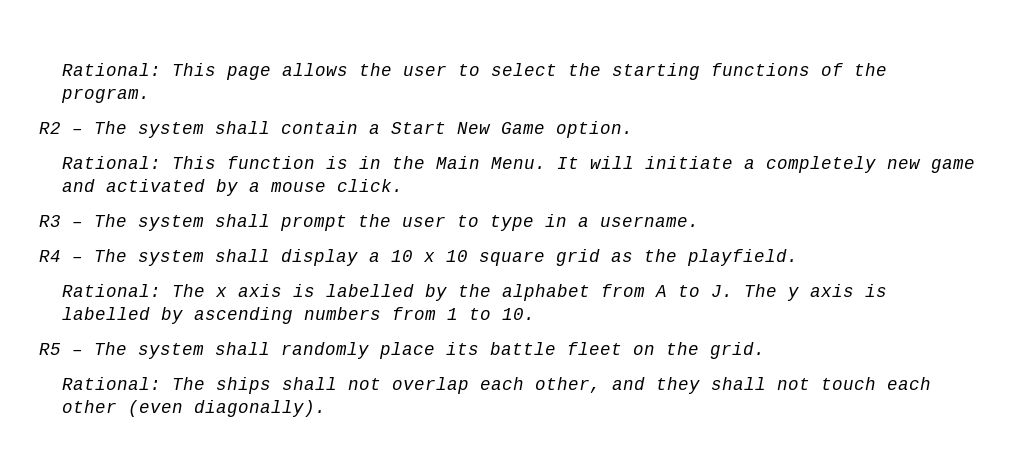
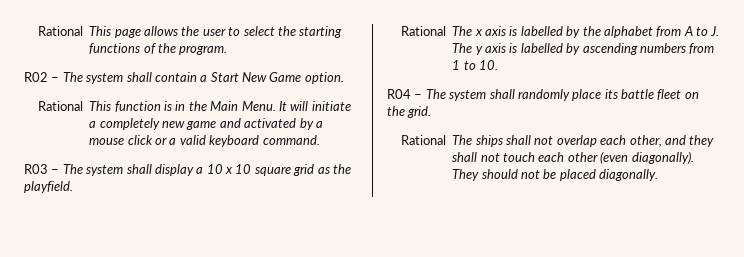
[62,63,162,76] Rational: -> [38,26,84,36] Rational
[39,122,61,134] R2 -> [24,72,48,82] R02
[62,156,162,169] Rational: -> [38,101,84,111] Rational
[337,179,404,192] [39,214,699,231] [39,250,61,262] click. // R3 – The system shall prompt the user to type in a username. // R4 -> [127,135,320,147] [24,164,48,174] click or a valid keyboard command. // R03
[62,284,162,297] Rational: -> [401,26,447,36] Rational
[39,343,61,355] R5 -> [387,89,411,99] R04
[62,377,162,390] Rational: -> [401,135,447,145] Rational
(327, 408) none -> [452,169,659,181] They should not be placed diagonally.

